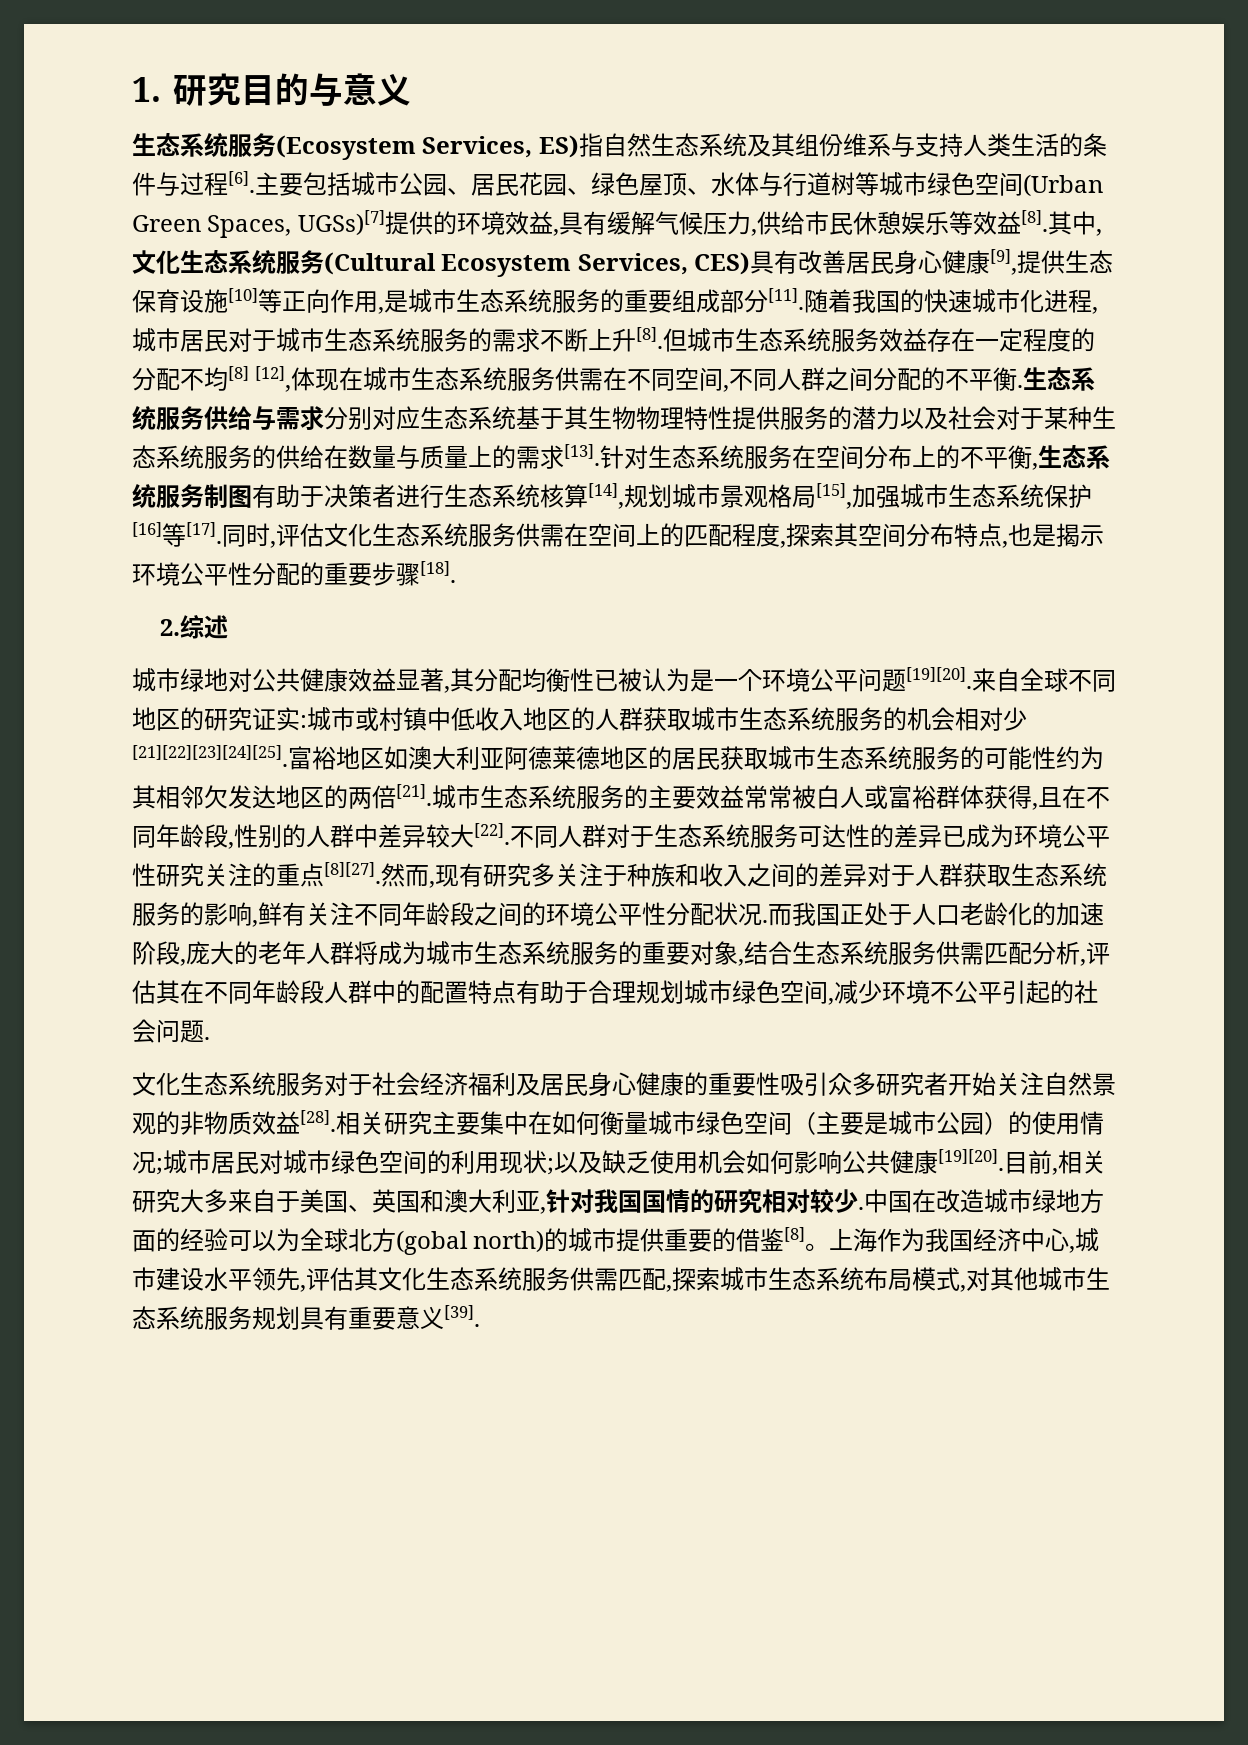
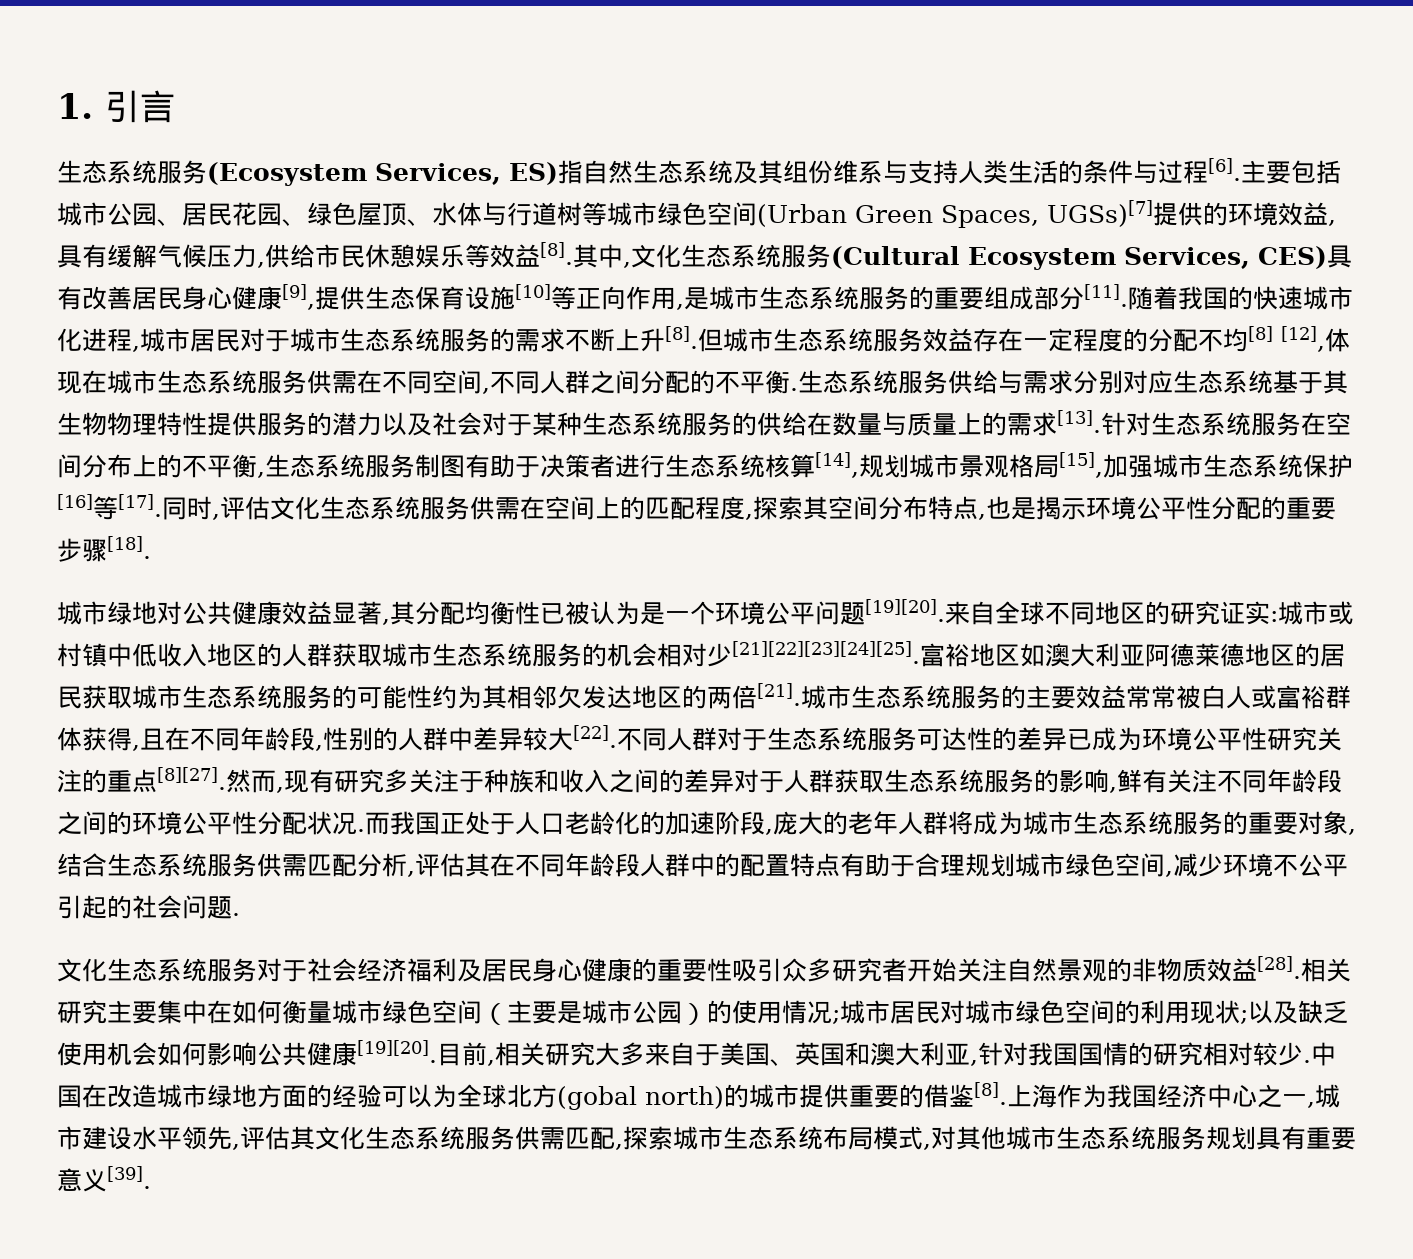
[172,73,411,106] 研究目的与意义 -> [105,90,176,123] 引言
[160,615,229,639] // 2.综述 -> (151, 547) none
[784,1227,806,1242] [805,1243,830,1251] [8]。 -> [974,1082,1007,1105] [8].
(1070, 1239) none -> [1257,1084,1307,1108] 之一

